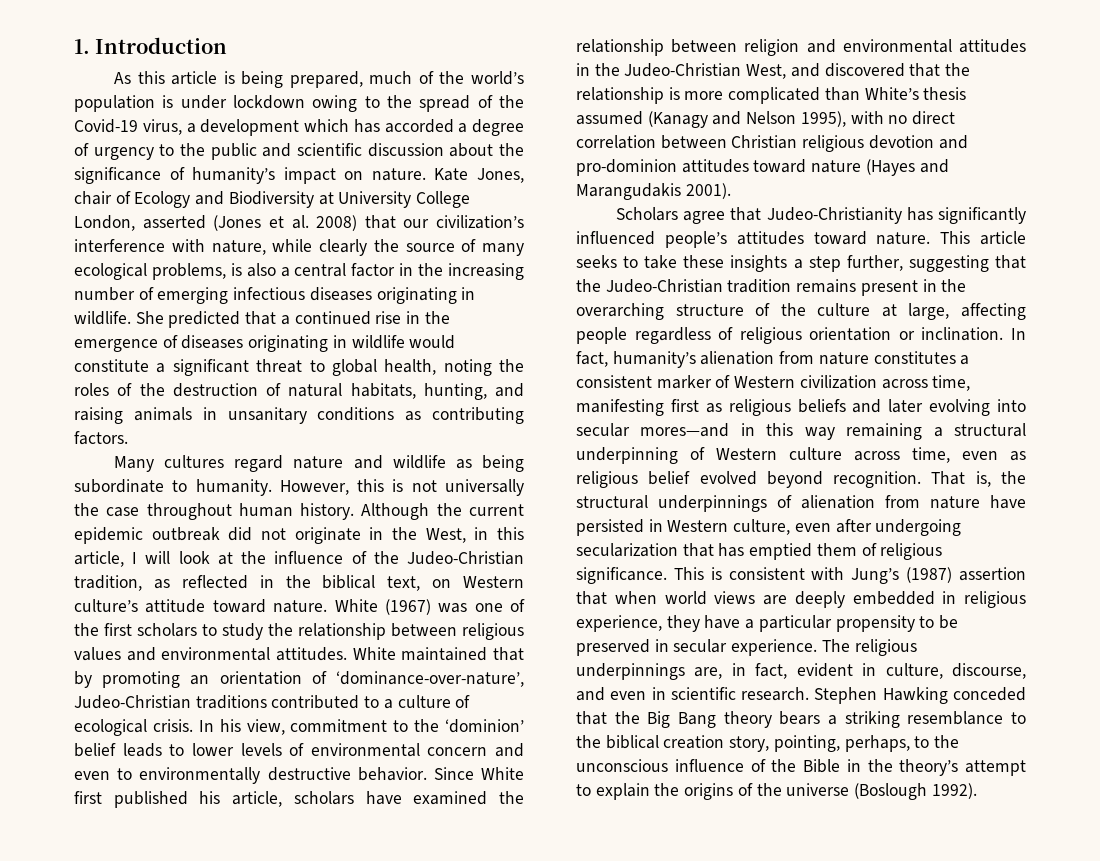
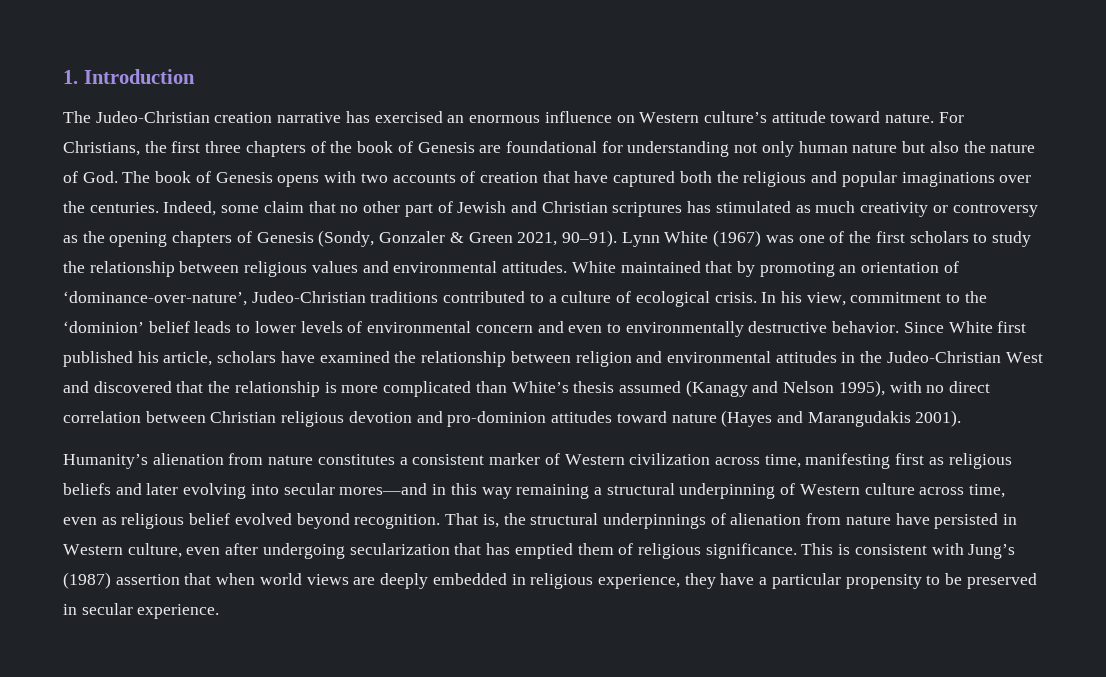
[114,71,525,88] [74,95,524,112] [74,119,524,136] [74,143,524,160] [74,167,524,184] [74,191,471,208] [74,215,524,231] [74,239,524,256] [74,263,525,280] [74,287,476,304] [74,311,450,328] [74,335,456,352] [74,359,524,376] [74,383,524,400] [74,407,524,424] [74,431,128,445] [114,455,524,472] [74,479,524,496] [74,503,524,520] [74,527,524,544] [74,551,524,567] [74,575,421,591] As this article is being prepared, much of the world’s population is under lockdown owing to the spread of the Covid-19 virus, a development which has accorded a degree of urgency to the public and scientific discussion about the significance of humanity’s impact on nature. Kate Jones, chair of Ecology and Biodiversity at University College London, asserted (Jones et al. 2008) that our civilization’s interference with nature, while clearly the source of many ecological problems, is also a central factor in the increasing number of emerging infectious diseases originating in wildlife. She predicted that a continued rise in the emergence of diseases originating in wildlife would constitute a significant threat to global health, noting the roles of the destruction of natural habitats, hunting, and raising animals in unsanitary conditions as contributing factors. // Many cultures regard nature and wildlife as being subordinate to humanity. However, this is not universally the case throughout human history. Although the current epidemic outbreak did not originate in the West, in this article, I will look at the influence of the Judeo-Christian tradition, as reflected in the biblical text, -> [63,111,612,123] The Judeo-Christian creation narrative has exercised an enormous influence
(328, 606) none -> [938,112,964,123] [63,141,1036,157] [63,171,1032,187] [63,201,1038,217] [63,230,660,247] For Christians, the first three chapters of the book of Genesis are foundational for understanding not only human nature but also the nature of God. The book of Genesis opens with two accounts of creation that have captured both the religious and popular imaginations over the centuries. Indeed, some claim that no other part of Jewish and Christian scriptures has stimulated as much creativity or controversy as the opening chapters of Genesis (Sondy, Gonzaler & Green 2021, 90–91). Lynn
[746,64,787,79] West, -> [1005,352,1043,363] West
[616,207,1026,224] [576,231,1026,248] [576,255,1026,272] [576,279,967,296] [576,303,1026,320] [576,327,1026,344] [576,351,696,368] Scholars agree that Judeo-Christianity has significantly influenced people’s attitudes toward nature. This article seeks to take these insights a step further, suggesting that the Judeo-Christian tradition remains present in the overarching structure of the culture at large, affecting people regardless of religious orientation or inclination. In fact, humanity’s -> [63,454,148,469] Humanity’s
[821,639,917,656] [576,663,1026,680] [576,687,1026,704] [576,711,1026,728] [576,735,960,752] [576,759,1026,776] [576,783,977,800] The religious underpinnings are, in fact, evident in culture, discourse, and even in scientific research. Stephen Hawking conceded that the Big Bang theory bears a striking resemblance to the biblical creation story, pointing, perhaps, to the unconscious influence of the Bible in the theory’s attempt to explain the origins of the universe (Boslough 1992). -> (220, 611) none

